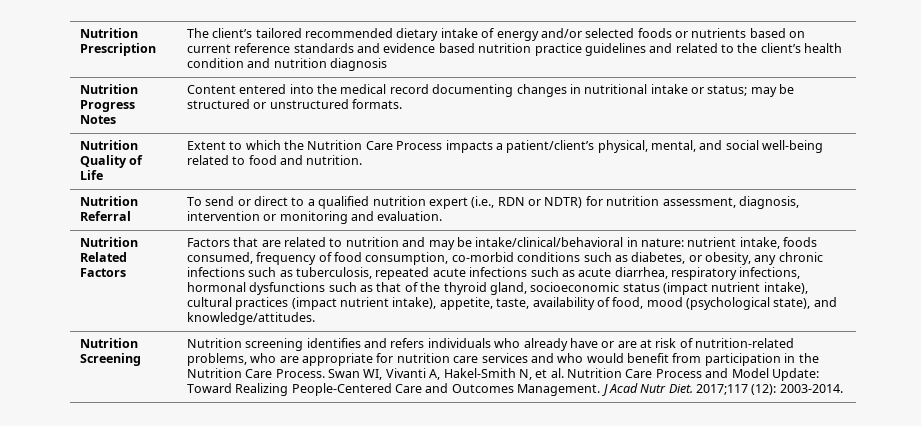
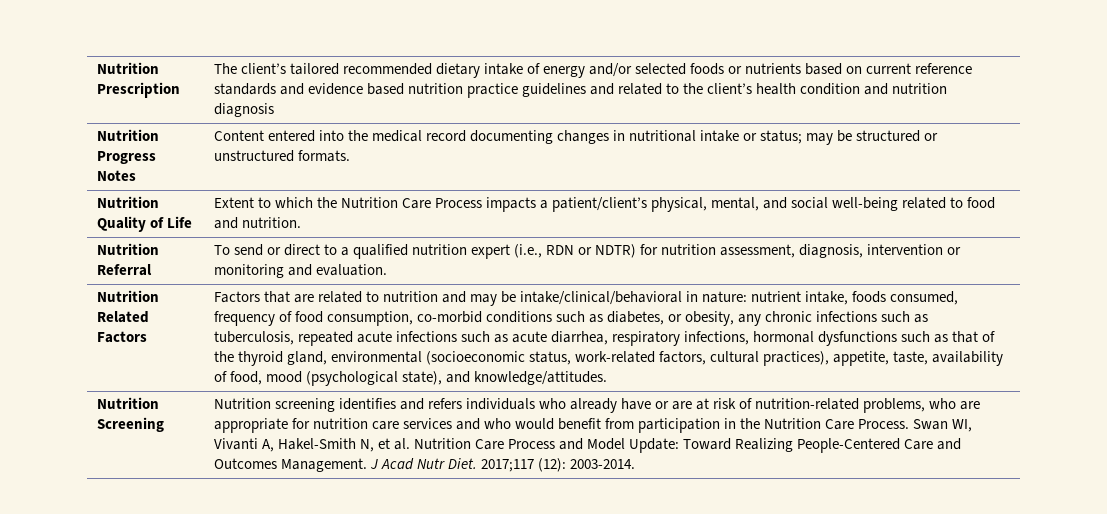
[530,282,808,295] [186,297,437,310] socioeconomic status (impact nutrient intake), cultural practices (impact nutrient intake), -> [330,351,829,366] environmental (socioeconomic status, work-related factors, cultural practices),

